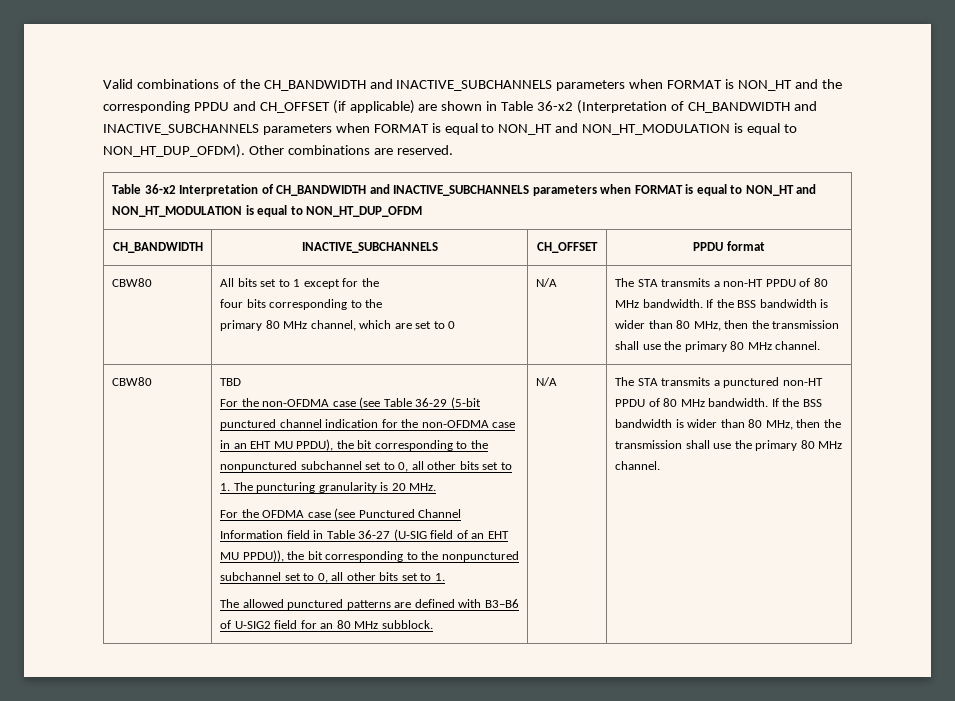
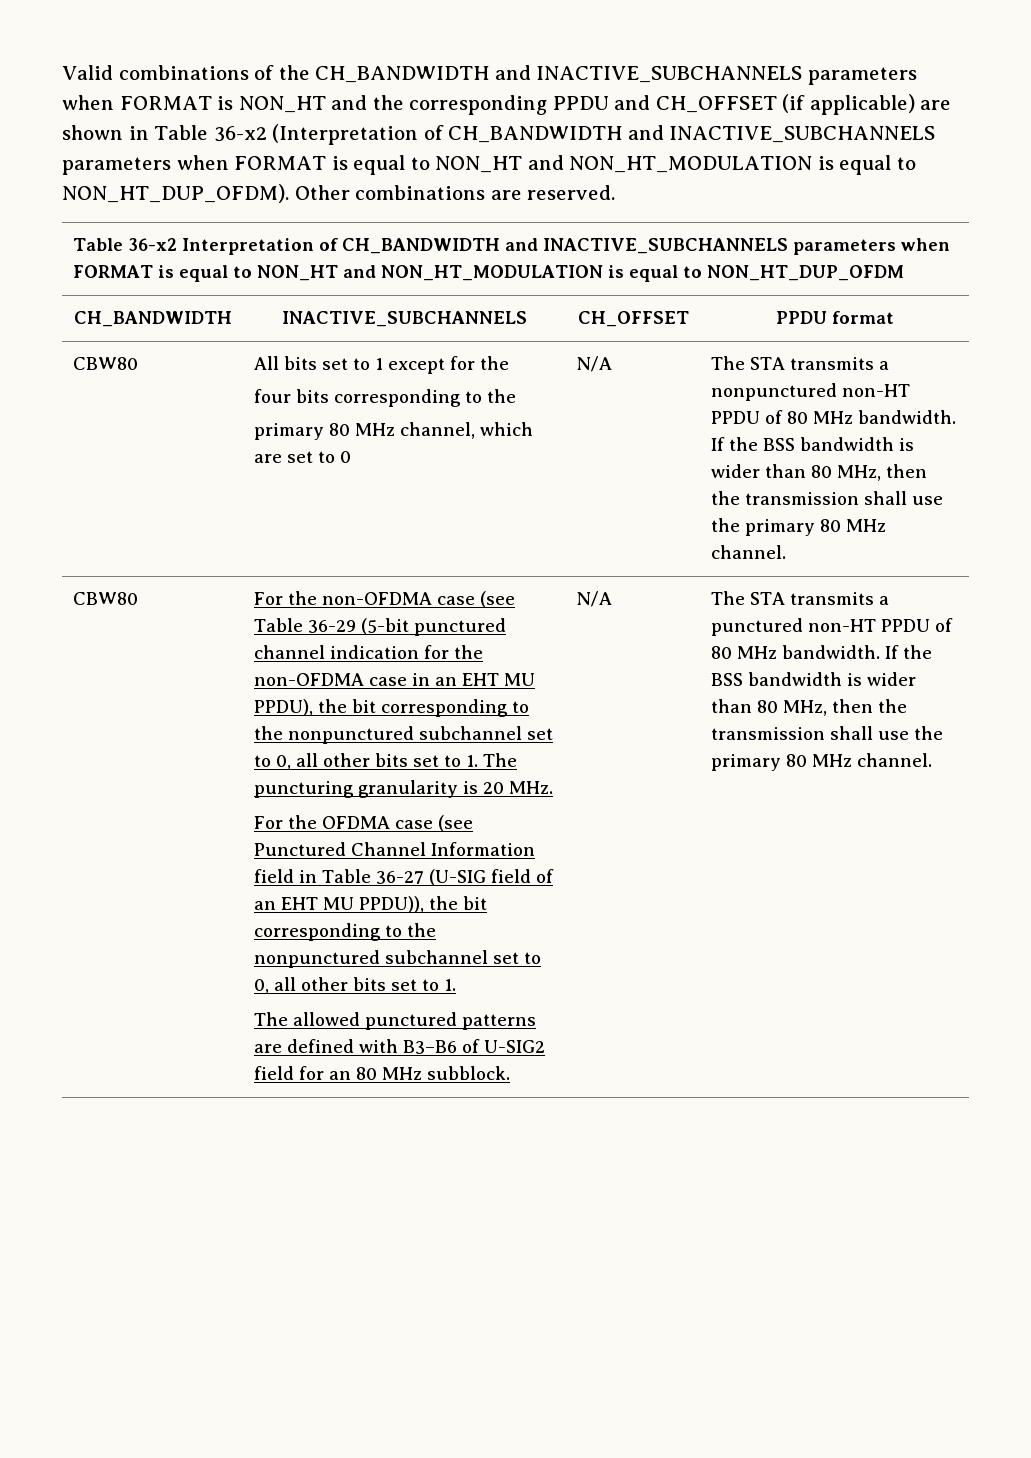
(720, 284) none -> [711,383,838,401] nonpunctured
[219,378,241,386] TBD // -> (139, 598) none

